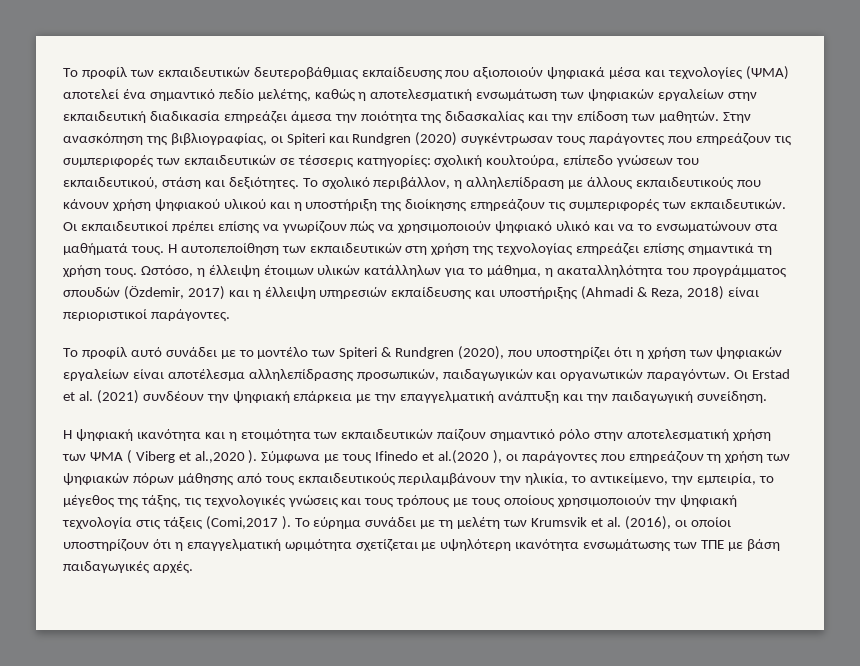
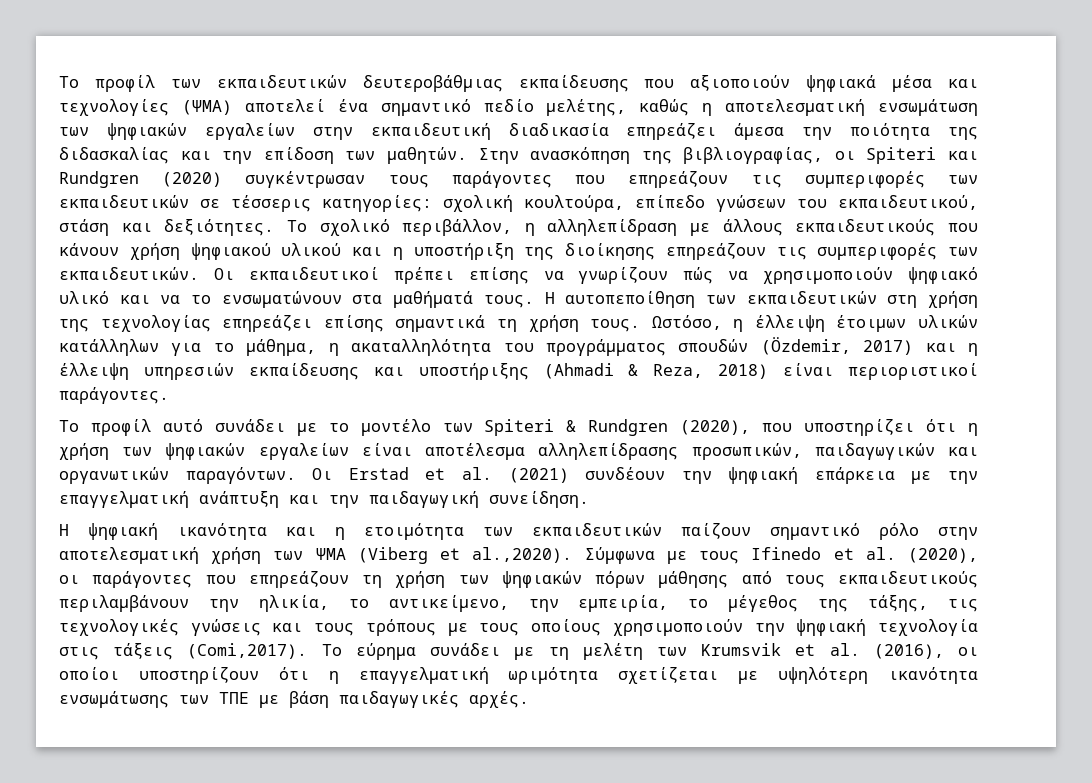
[126,450,258,464] ( Viberg et al.,2020 ). -> [357,547,573,564] (Viberg et al.,2020).
[437,450,502,464] al.(2020 ), -> [865,547,979,563] al. (2020),
[205,516,291,530] (Comi,2017 ). -> [187,643,308,659] (Comi,2017).

